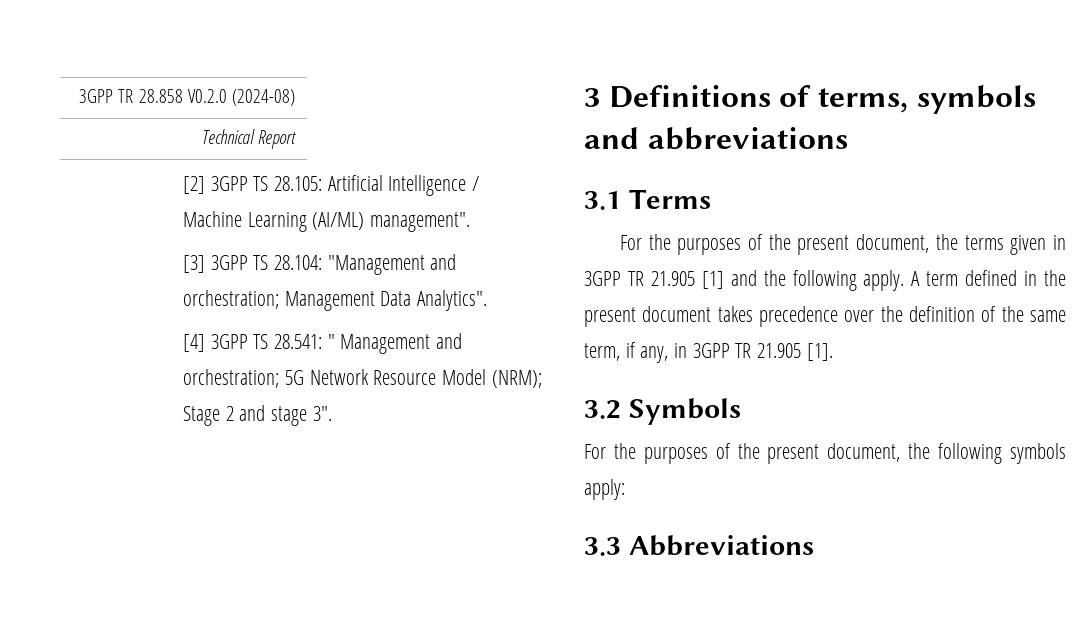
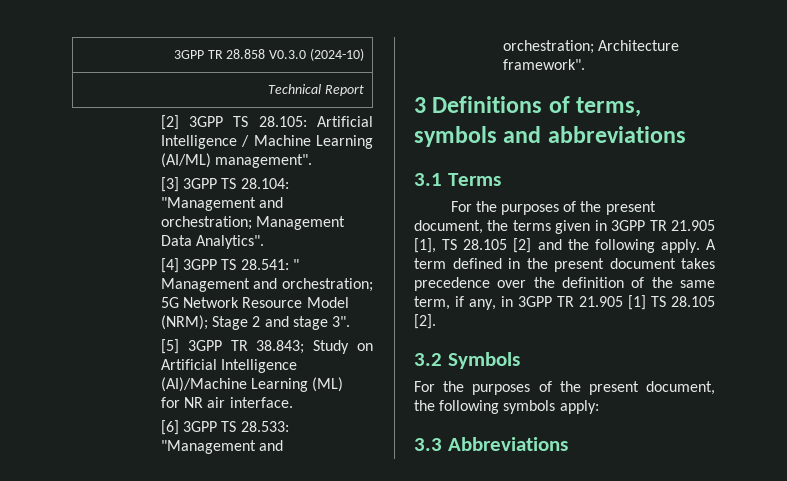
[187,89,295,106] V0.2.0 (2024-08) -> [269,48,365,61] V0.3.0 (2024-10)
(332, 413) none -> [160,339,373,354] [160,359,298,373] [160,377,344,392] [160,397,293,408] [160,420,289,435] [160,440,284,454] [502,40,680,54] [502,59,585,70] // [5] 3GPP TR 38.843; Study on Artificial Intelligence (AI)/Machine Learning (ML) // for NR air interface. // [6] 3GPP TS 28.533: "Management and orchestration; Architecture framework".
[701,271,724,289] [1] -> [414,238,532,253] [1], TS 28.105 [2]
[806,343,833,361] [1]. -> [628,295,715,310] [414,314,436,329] [1] TS 28.105 [2].

